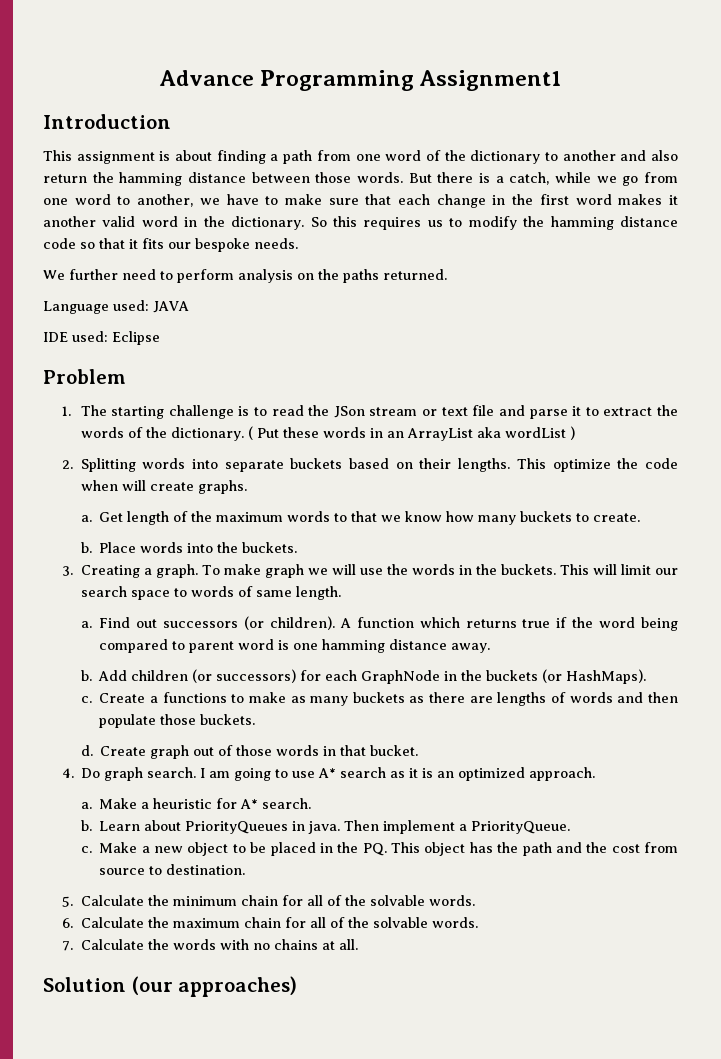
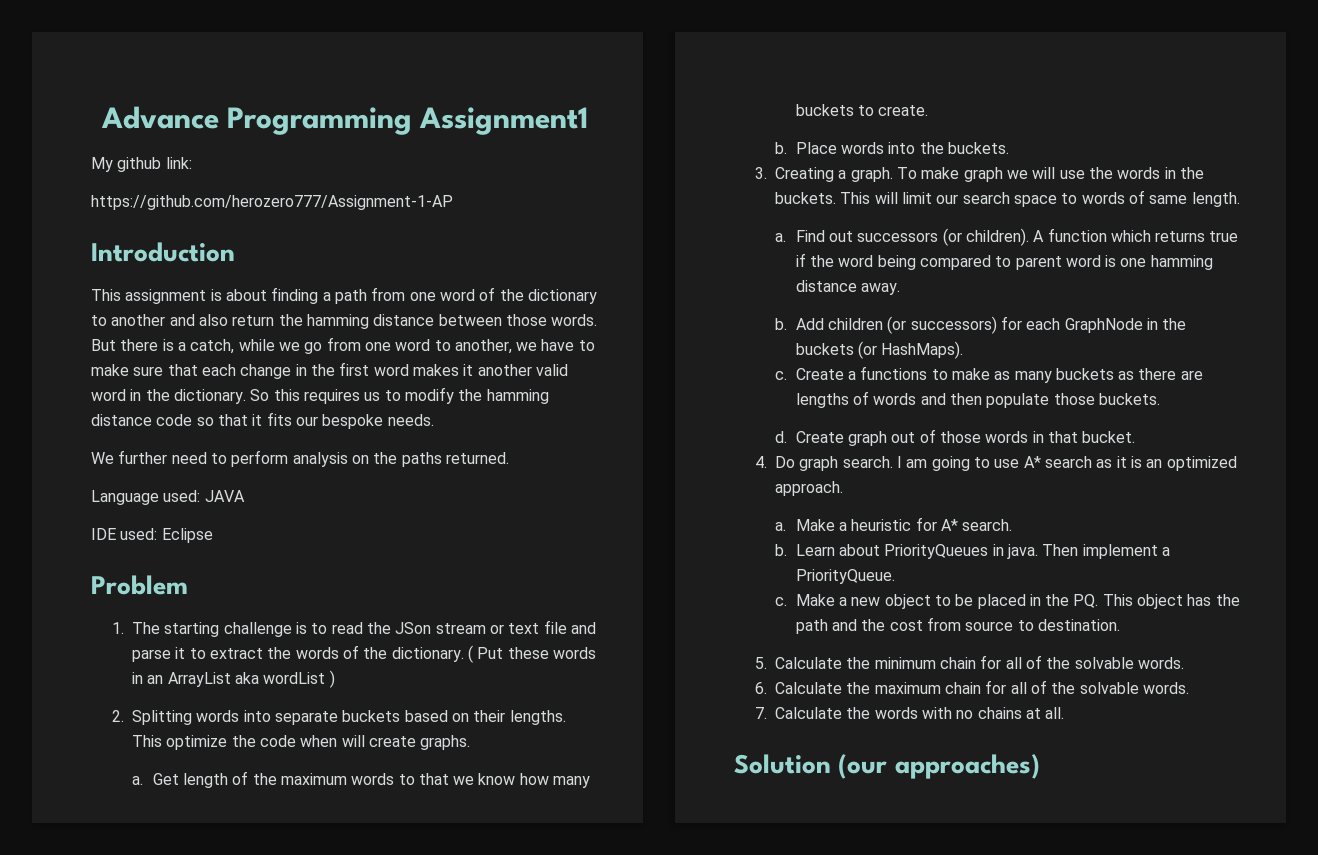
(562, 80) none -> [91,157,192,172] [91,195,453,210] // My github link: // https://github.com/herozero777/Assignment-1-AP

